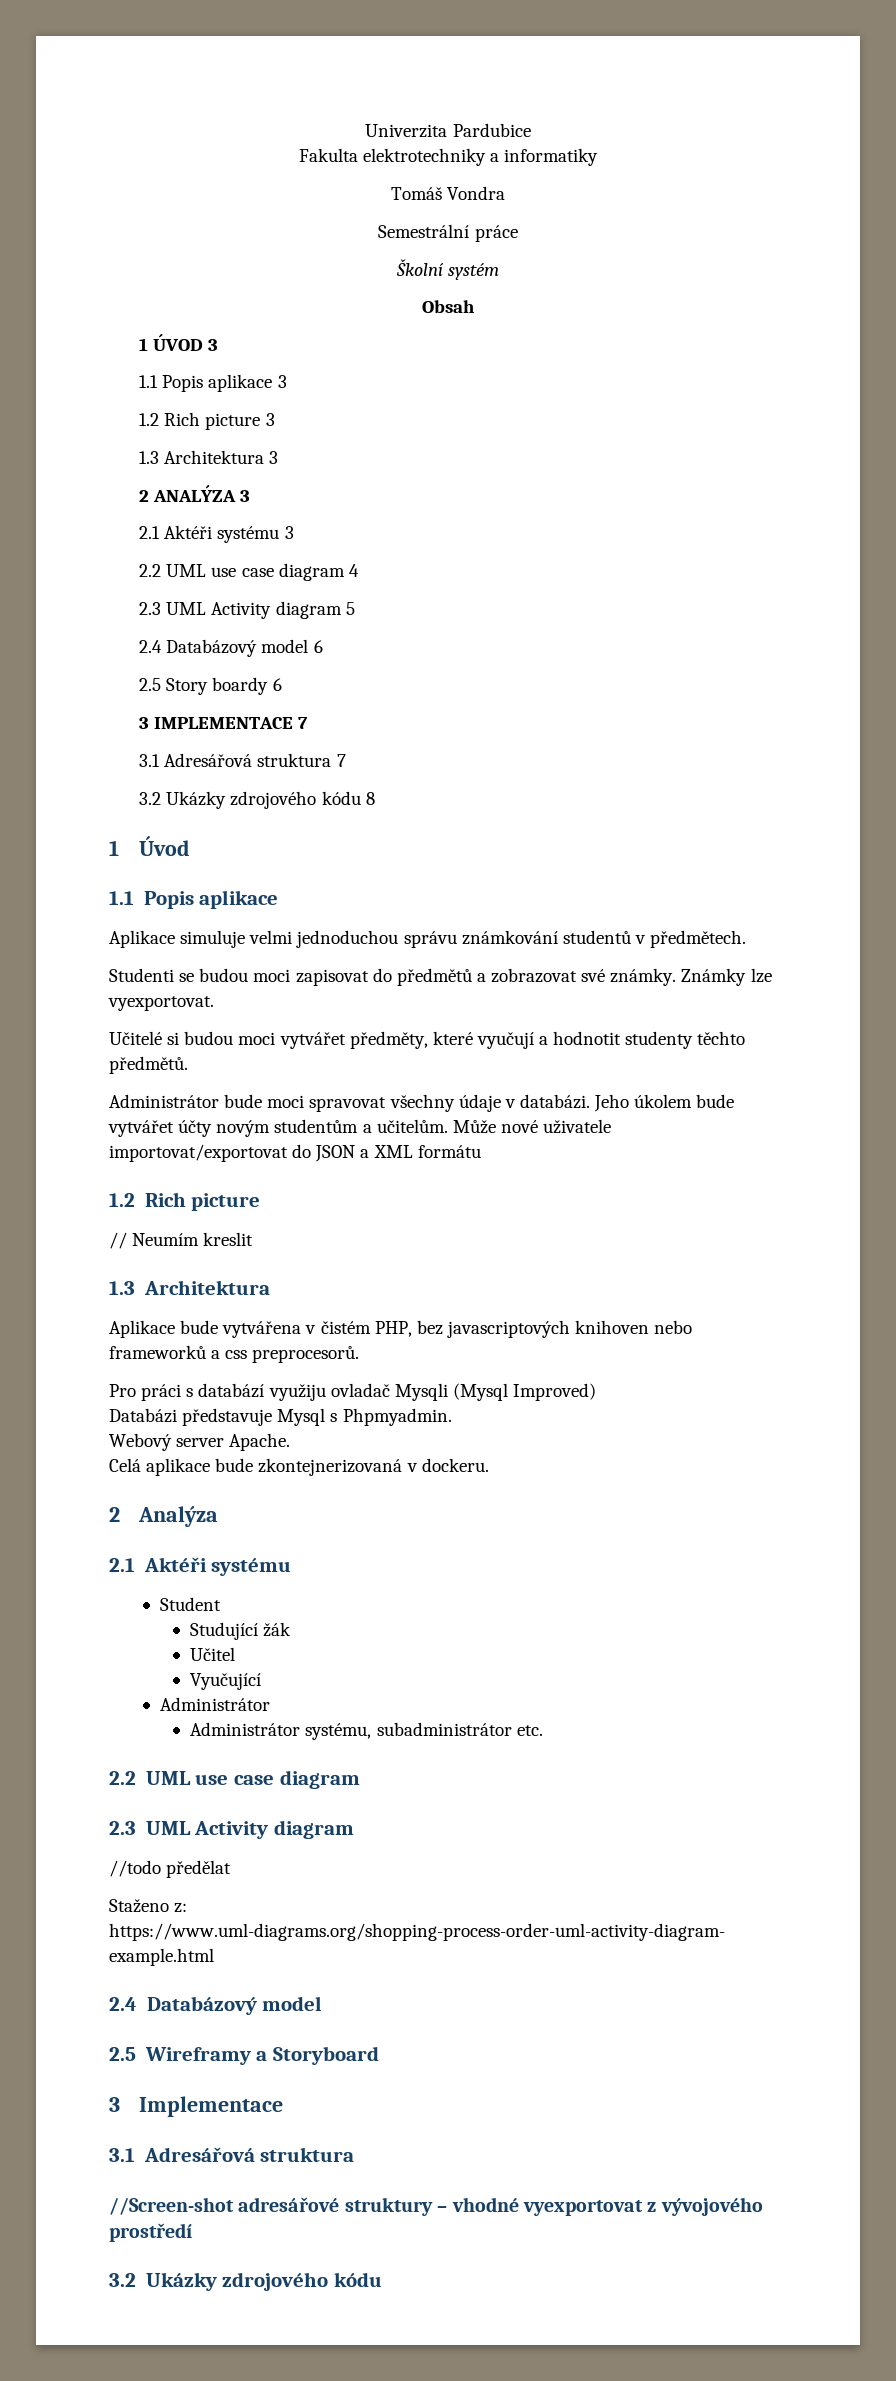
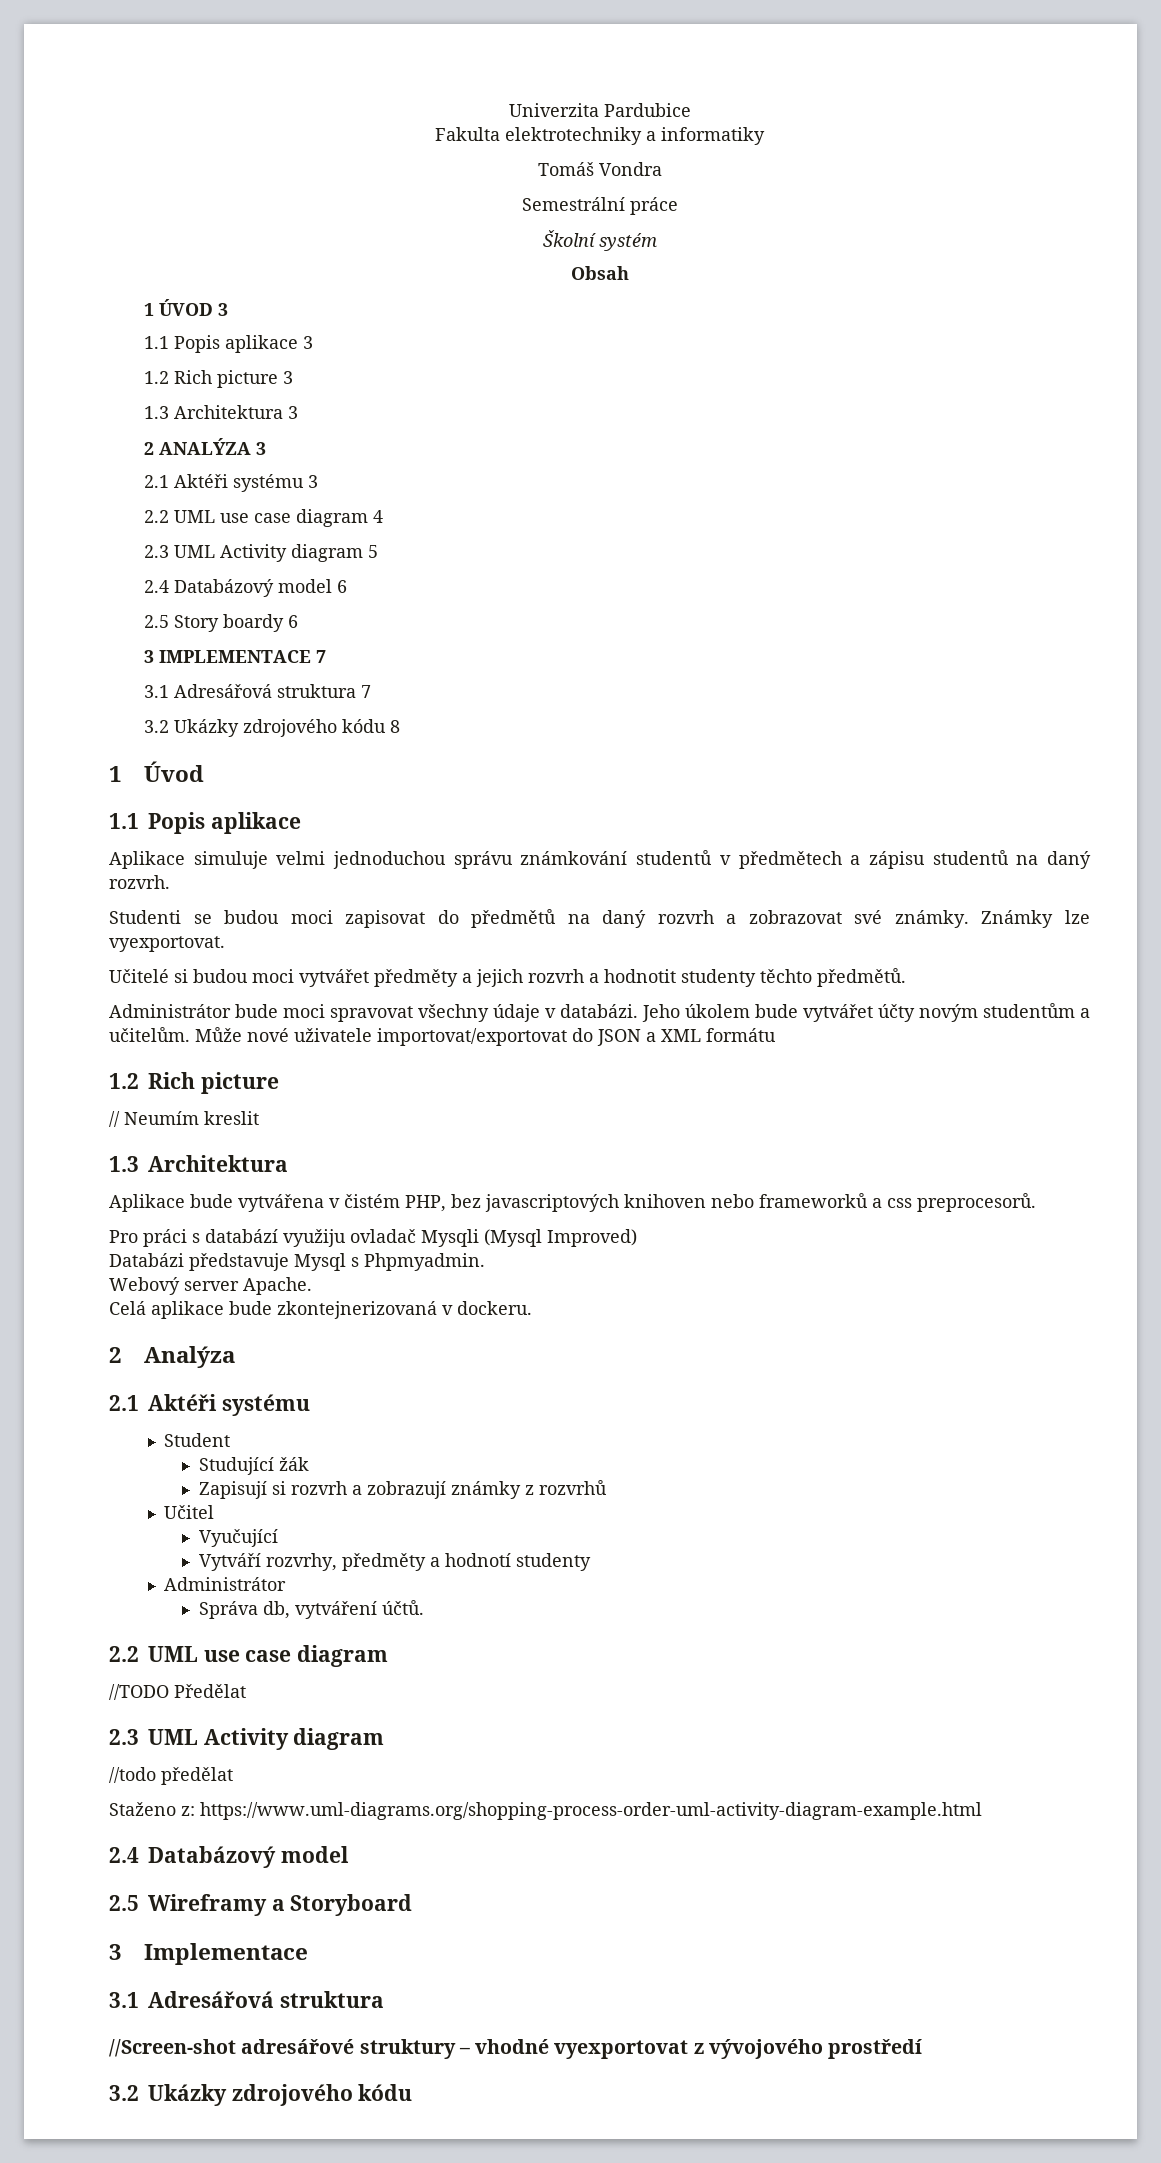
[650,930,747,948] předmětech. -> [738,850,1092,869] [109,875,170,889] předmětech a zápisu studentů na daný rozvrh.
(472, 977) none -> [567,910,714,928] na daný rozvrh
[349,1031,534,1049] předměty, které vyučují -> [374,969,584,987] předměty a jejich rozvrh
[190,1647,236,1661] [190,1673,262,1690] [160,1697,271,1711] [190,1722,543,1740] [109,1770,360,1789] Učitel // Vyučující // Administrátor // Administrátor systému, subadministrátor etc. // 2.2 UML use case diagram -> [198,1480,607,1499] [163,1505,214,1519] [198,1529,278,1547] [198,1553,591,1571] [163,1577,286,1591] [198,1600,424,1619] [109,1645,389,1667] [109,1684,246,1700] Zapisují si rozvrh a zobrazují známky z rozvrhů // Učitel // Vyučující // Vytváří rozvrhy, předměty a hodnotí studenty // Administrátor // Správa db, vytváření účtů. // 2.2 UML use case diagram // //TODO Předělat

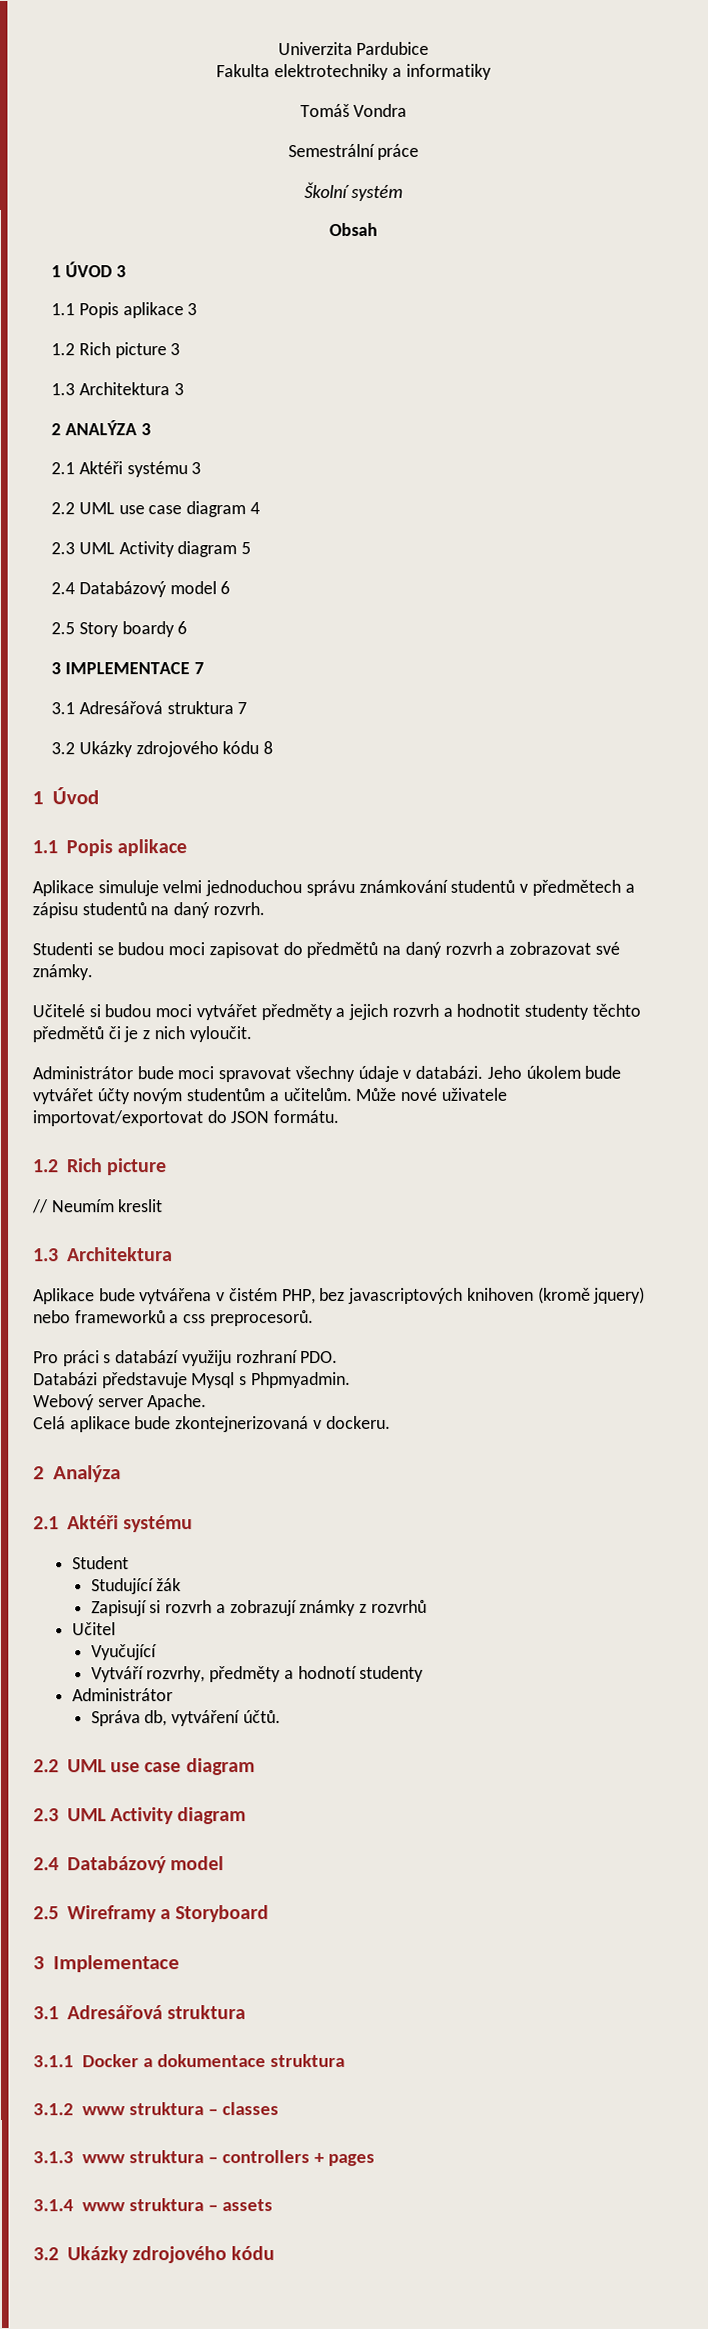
[981,910,1090,928] [109,936,225,952] Známky lze vyexportovat. -> (93, 972) none
[817,968,906,987] předmětů. -> [32,1026,252,1043] předmětů či je z nich vyloučit.
[646,1028,776,1042] a XML formátu -> [273,1110,340,1124] formátu.
(706, 1201) none -> [537,1286,646,1304] (kromě jquery)
[350,1229,637,1247] ovladač Mysqli (Mysql Improved) -> [235,1350,339,1364] rozhraní PDO.
[109,1684,246,1700] [109,1728,385,1750] [109,1767,233,1785] [109,1802,982,1820] // //TODO Předělat // 2.3 UML Activity diagram // //todo předělat // Staženo z: https://www.uml-diagrams.org/shopping-process-order-uml-activity-diagram-example.html -> [33,1807,247,1825] // 2.3 UML Activity diagram
[109,2039,923,2059] //Screen-shot adresářové struktury – vhodné vyexportovat z vývojového prostředí -> [33,2054,345,2068] [33,2102,279,2116] [33,2150,375,2167] [33,2198,273,2212] 3.1.1 Docker a dokumentace struktura // 3.1.2 www struktura – classes // 3.1.3 www struktura – controllers + pages // 3.1.4 www struktura – assets

